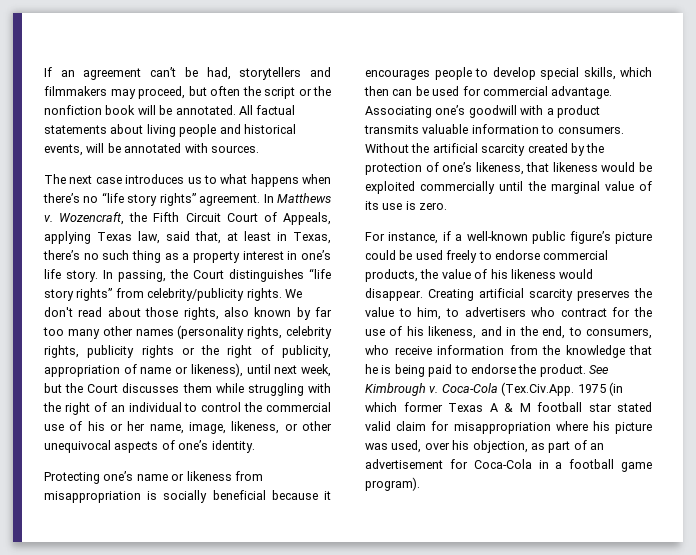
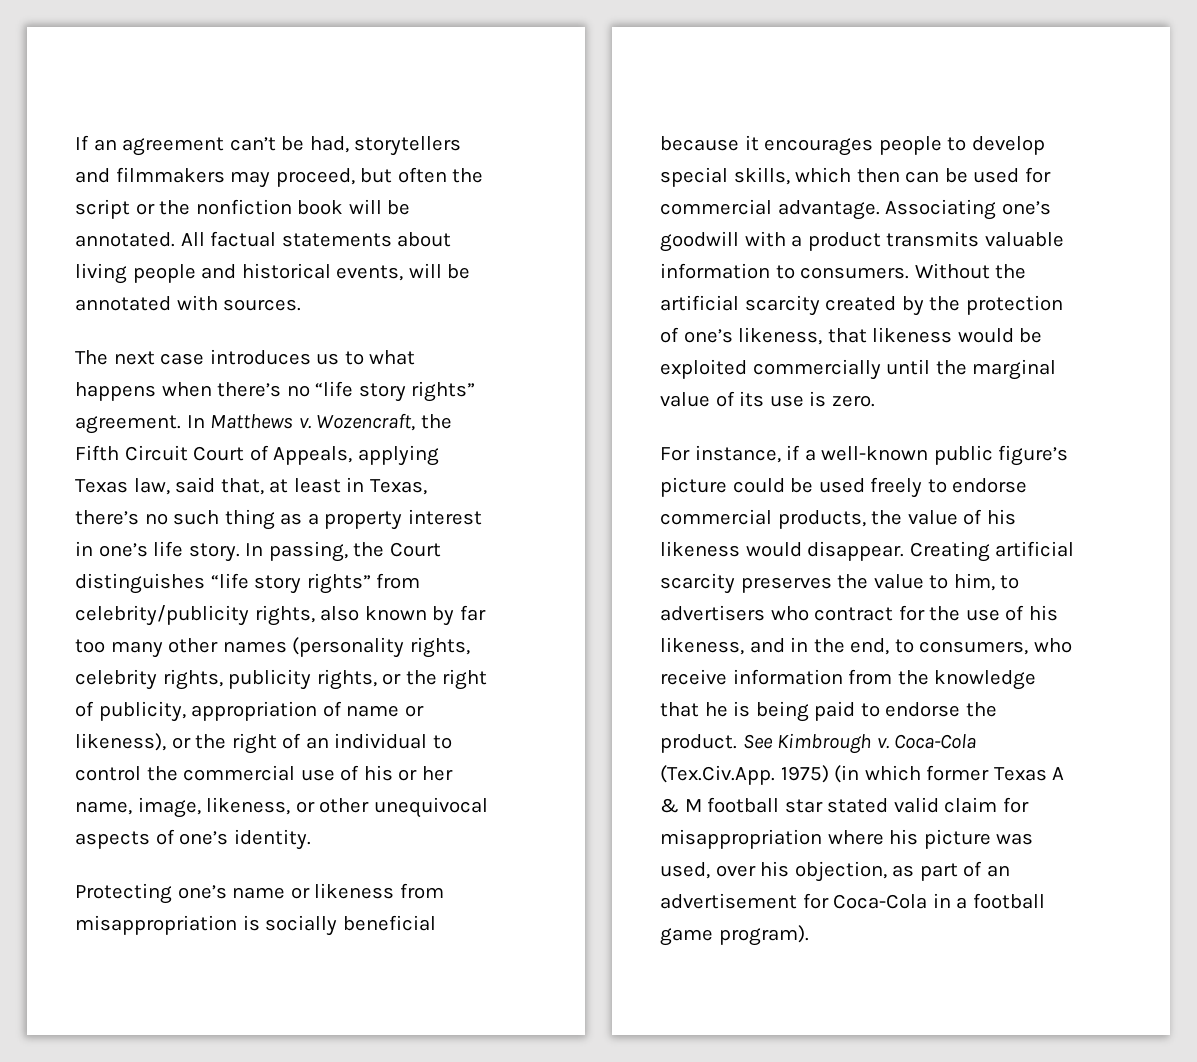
[246,288,302,301] [44,307,179,317] rights. We don't read about those -> (249, 615) none
[141,345,174,358] rights -> [316,669,377,690] rights,
[246,364,331,377] [44,383,331,396] until next week, but the Court discusses them while struggling with -> [171,737,191,749] or
[577,384,606,393] 1975 -> [780,765,829,783] 1975)

